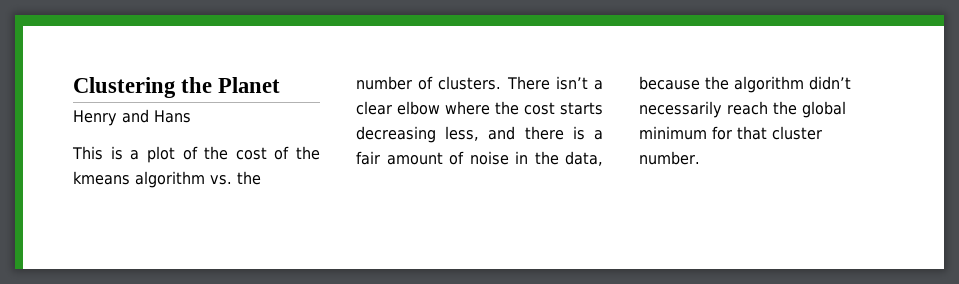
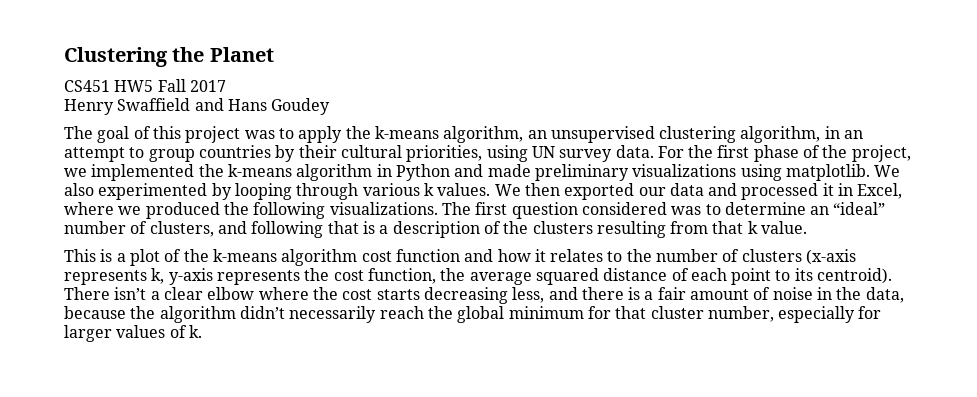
(281, 85) none -> [64,79,226,92] // CS451 HW5 Fall 2017
(117, 118) none -> [117,98,191,111] Swaffield
(191, 116) none -> [271,98,331,115] [64,126,864,143] [64,145,911,162] [64,164,901,181] [64,183,903,200] [64,202,886,219] [64,221,808,238] Goudey // The goal of this project was to apply the k-means algorithm, an unsupervised clustering algorithm, in an attempt to group countries by their cultural priorities, using UN survey data. For the first phase of the project, we implemented the k-means algorithm in Python and made preliminary visualizations using matplotlib. We also experimented by looping through various k values. We then exported our data and processed it in Excel, where we produced the following visualizations. The first question considered was to determine an “ideal” number of clusters, and following that is a description of the clusters resulting from that k value.
[235,146,320,160] [73,171,261,188] [356,76,502,90] cost of the kmeans algorithm vs. the number of clusters. -> [212,249,857,266] [64,268,893,285] k-means algorithm cost function and how it relates to the number of clusters (x-axis represents k, y-axis represents the cost function, the average squared distance of each point to its centroid).
[639,151,700,165] number. -> [707,306,882,323] [64,325,202,342] number, especially for larger values of k.

